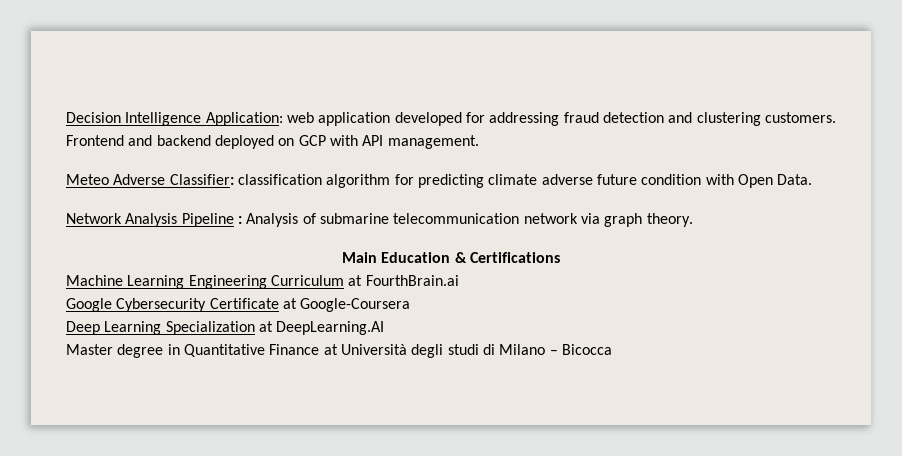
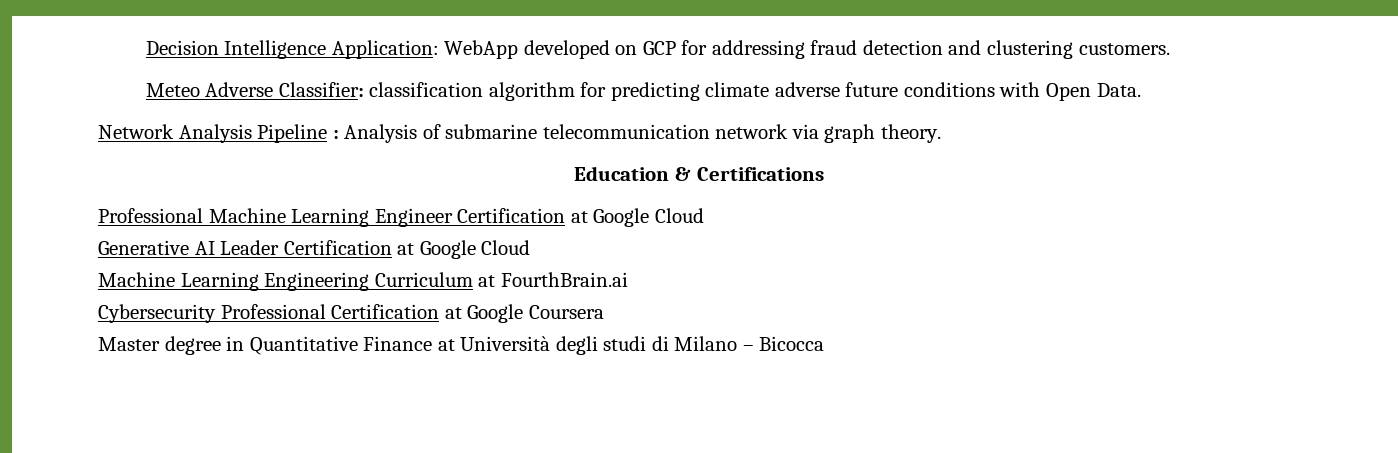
[286,112,462,126] web application developed -> [444,40,676,59] WebApp developed on GCP
[66,135,479,149] Frontend and backend deployed on GCP with API management. -> (1170, 49) none
[641,174,702,185] condition -> [903,82,995,97] conditions
[342,252,378,263] Main -> (941, 133) none
(560, 257) none -> [98,208,704,227] [98,240,531,259] // Professional Machine Learning Engineer Certification at Google Cloud // Generative AI Leader Certification at Google Cloud
[66,298,411,312] [66,321,385,335] Google Cybersecurity Certificate at Google-Coursera // Deep Learning Specialization at DeepLearning.AI -> [98,304,604,323] Cybersecurity Professional Certification at Google Coursera

